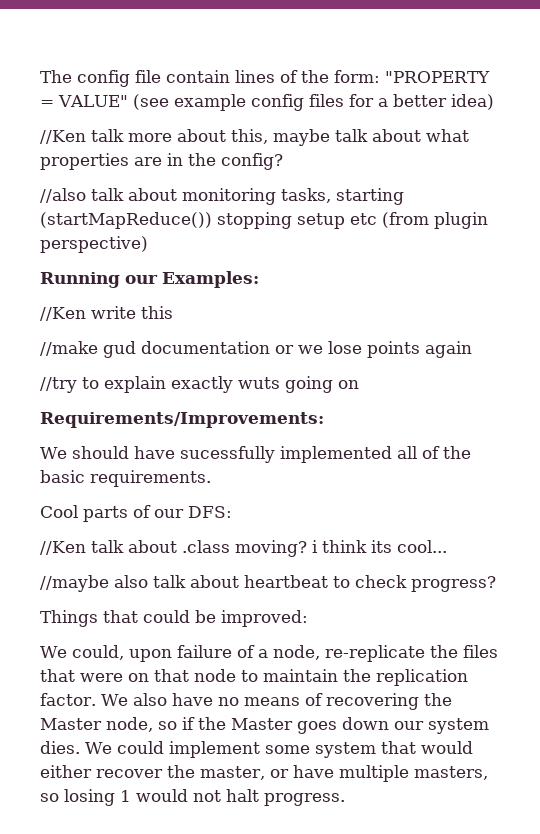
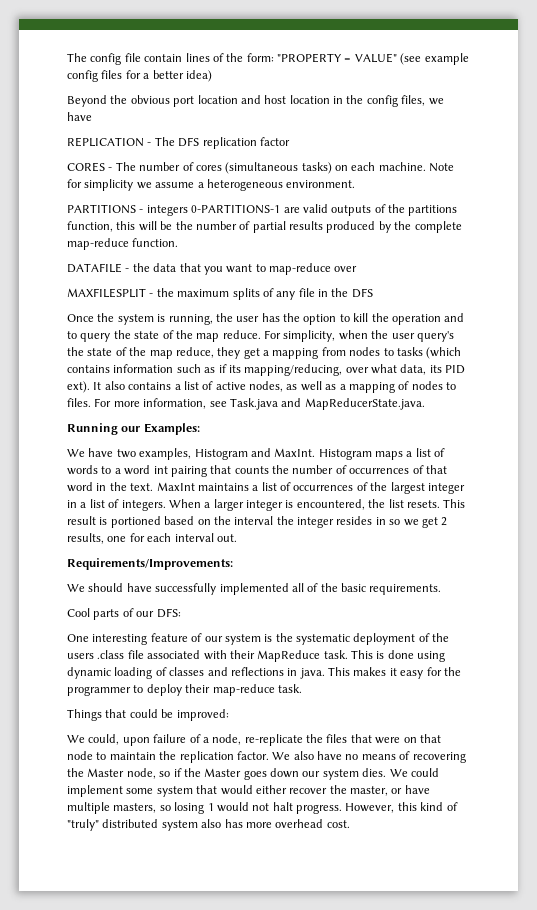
[40,129,469,146] [40,153,283,170] [40,188,404,205] [40,212,488,229] [40,236,148,253] [40,271,259,288] [40,306,173,321] [40,341,472,358] [40,376,359,393] //Ken talk more about this, maybe talk about what properties are in the config? // //also talk about monitoring tasks, starting (startMapReduce()) stopping setup etc (from plugin perspective) // Running our Examples: // //Ken write this // //make gud documentation or we lose points again // //try to explain exactly wuts going on -> [67,95,444,107] [67,112,92,121] [67,137,290,149] [67,162,455,174] [67,179,356,191] [67,204,458,216] [67,221,462,233] [67,238,179,250] [67,263,358,275] [67,288,373,300] [67,313,465,325] [67,330,454,342] [67,347,462,359] [67,364,466,376] [67,381,456,393] [67,398,425,410] [67,423,200,435] [67,448,446,460] [67,465,447,477] [67,482,465,494] [67,499,466,511] [67,516,448,528] [67,533,237,544] Beyond the obvious port location and host location in the config files, we have // REPLICATION - The DFS replication factor // CORES - The number of cores (simultaneous tasks) on each machine. Note for simplicity we assume a heterogeneous environment. // PARTITIONS - integers 0-PARTITIONS-1 are valid outputs of the partitions function, this will be the number of partial results produced by the complete map-reduce function. // DATAFILE - the data that you want to map-reduce over // MAXFILESPLIT - the maximum splits of any file in the DFS // Once the system is running, the user has the option to kill the operation and to query the state of the map reduce. For simplicity, when the user query's the state of the map reduce, they get a mapping from nodes to tasks (which contains information such as if its mapping/reducing, over what data, its PID ext). It also contains a list of active nodes, as well as a mapping of nodes to files. For more information, see Task.java and MapReducerState.java. // Running our Examples: // We have two examples, Histogram and MaxInt. Histogram maps a list of words to a word int pairing that counts the number of occurrences of that word in the text. MaxInt maintains a list of occurrences of the largest integer in a list of integers. When a larger integer is encountered, the list resets. This result is portioned based on the interval the integer resides in so we get 2 results, one for each interval out.
[179,446,275,463] sucessfully -> [155,583,217,595] successfully
[40,540,447,557] [40,575,496,592] //Ken talk about .class moving? i think its cool... // //maybe also talk about heartbeat to check progress? -> [67,633,450,645] [67,650,446,662] [67,667,461,679] [67,684,302,696] One interesting feature of our system is the systematic deployment of the users .class file associated with their MapReduce task. This is done using dynamic loading of classes and reflections in java. This makes it easy for the programmer to deploy their map-reduce task.
(345, 799) none -> [345,802,458,813] [67,819,350,831] However, this kind of "truly" distributed system also has more overhead cost.

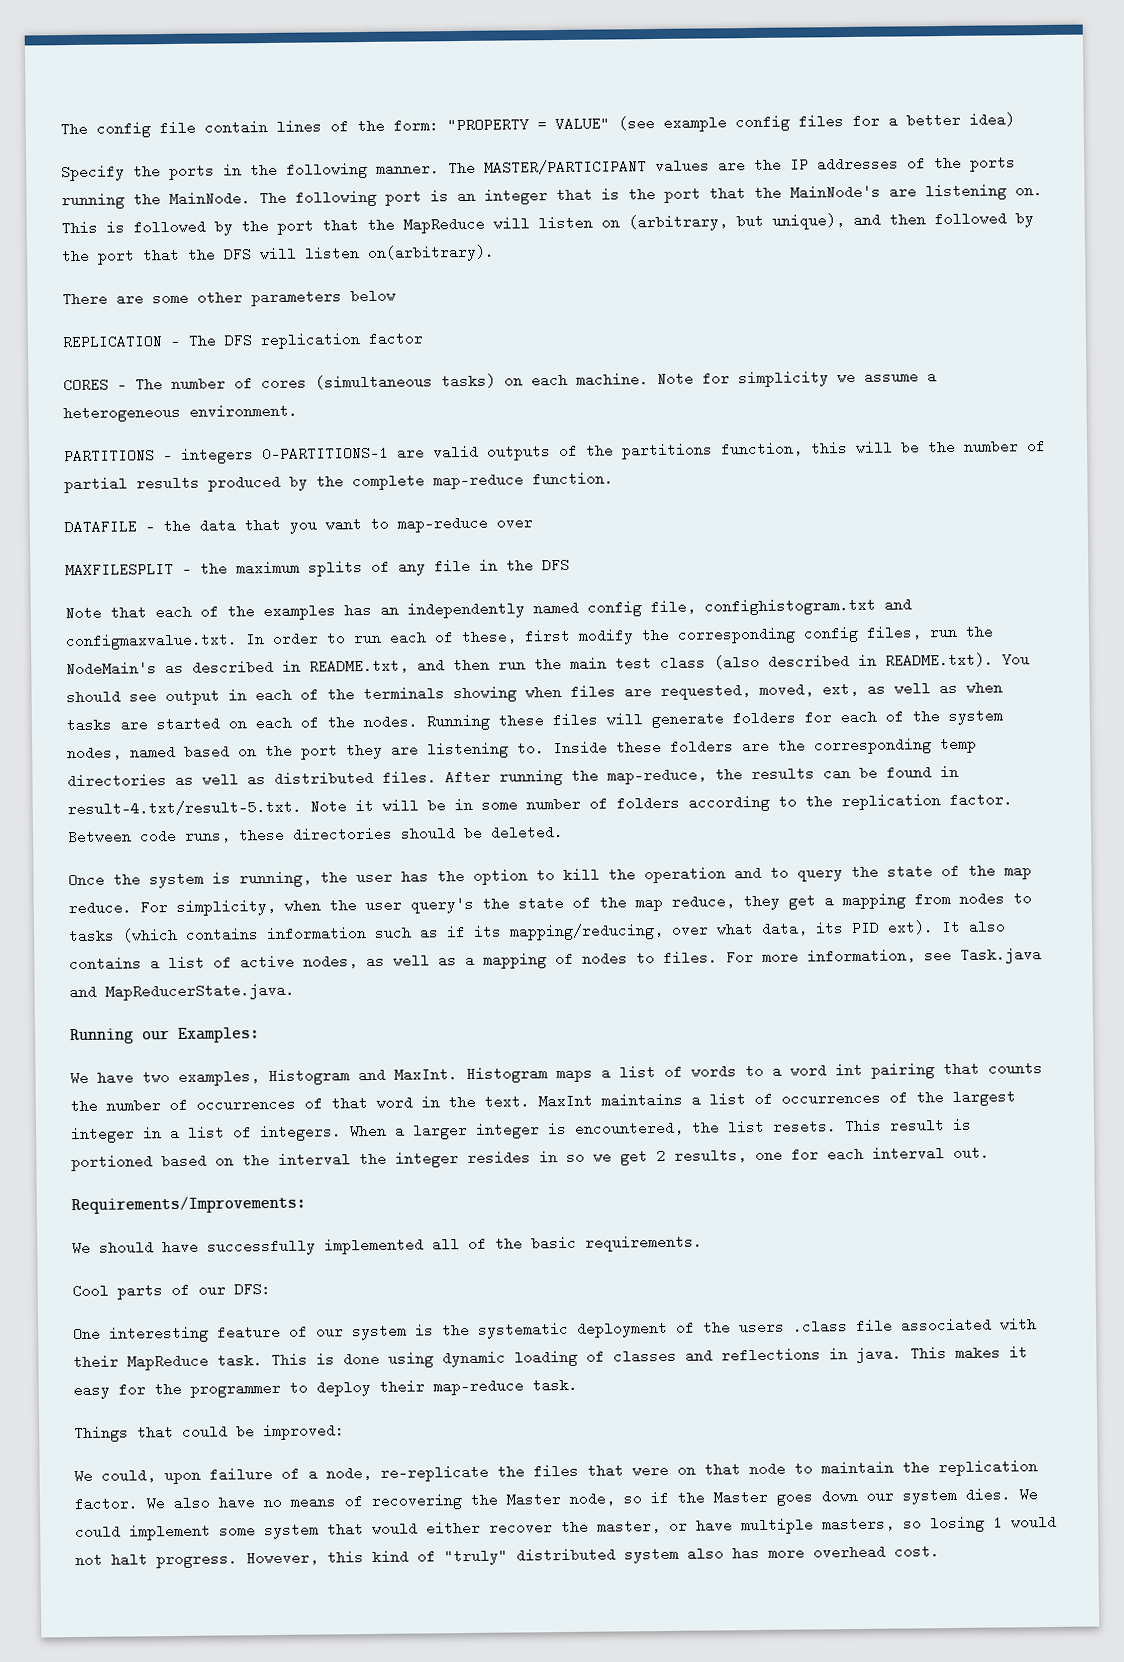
[67,95,444,107] [67,112,92,121] Beyond the obvious port location and host location in the config files, we have -> [61,155,1016,182] [61,183,1043,210] [61,211,1034,236] [61,244,495,265] [62,288,396,307] Specify the ports in the following manner. The MASTER/PARTICIPANT values are the IP addresses of the ports running the MainNode. The following port is an integer that is the port that the MainNode's are listening on. This is followed by the port that the MapReduce will listen on (arbitrary, but unique), and then followed by the port that the DFS will listen on(arbitrary). // There are some other parameters below
(373, 293) none -> [65,597,912,621] [65,624,994,651] [66,652,1030,677] [66,680,1003,706] [66,708,1003,733] [67,736,977,761] [67,765,959,789] [67,792,1013,817] [67,824,564,845] // Note that each of the examples has an independently named config file, confighistogram.txt and configmaxvalue.txt. In order to run each of these, first modify the corresponding config files, run the NodeMain's as described in README.txt, and then run the main test class (also described in README.txt). You should see output in each of the terminals showing when files are requested, moved, ext, as well as when tasks are started on each of the nodes. Running these files will generate folders for each of the system nodes, named based on the port they are listening to. Inside these folders are the corresponding temp directories as well as distributed files. After running the map-reduce, the results can be found in result-4.txt/result-5.txt. Note it will be in some number of folders according to the replication factor. Between code runs, these directories should be deleted.

